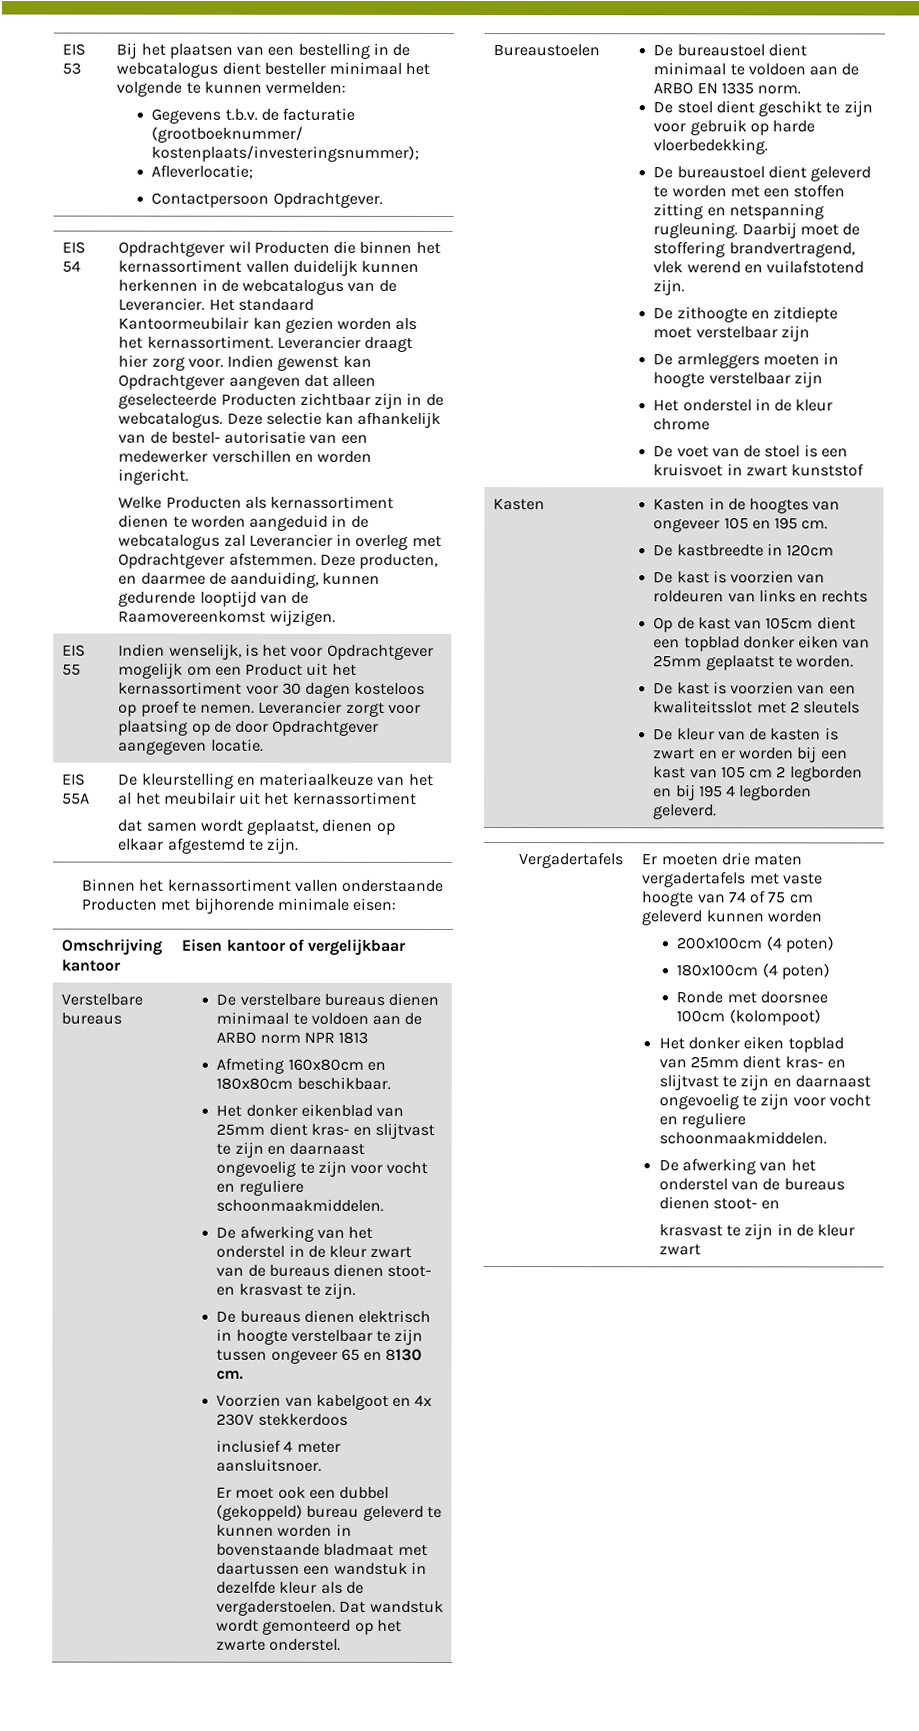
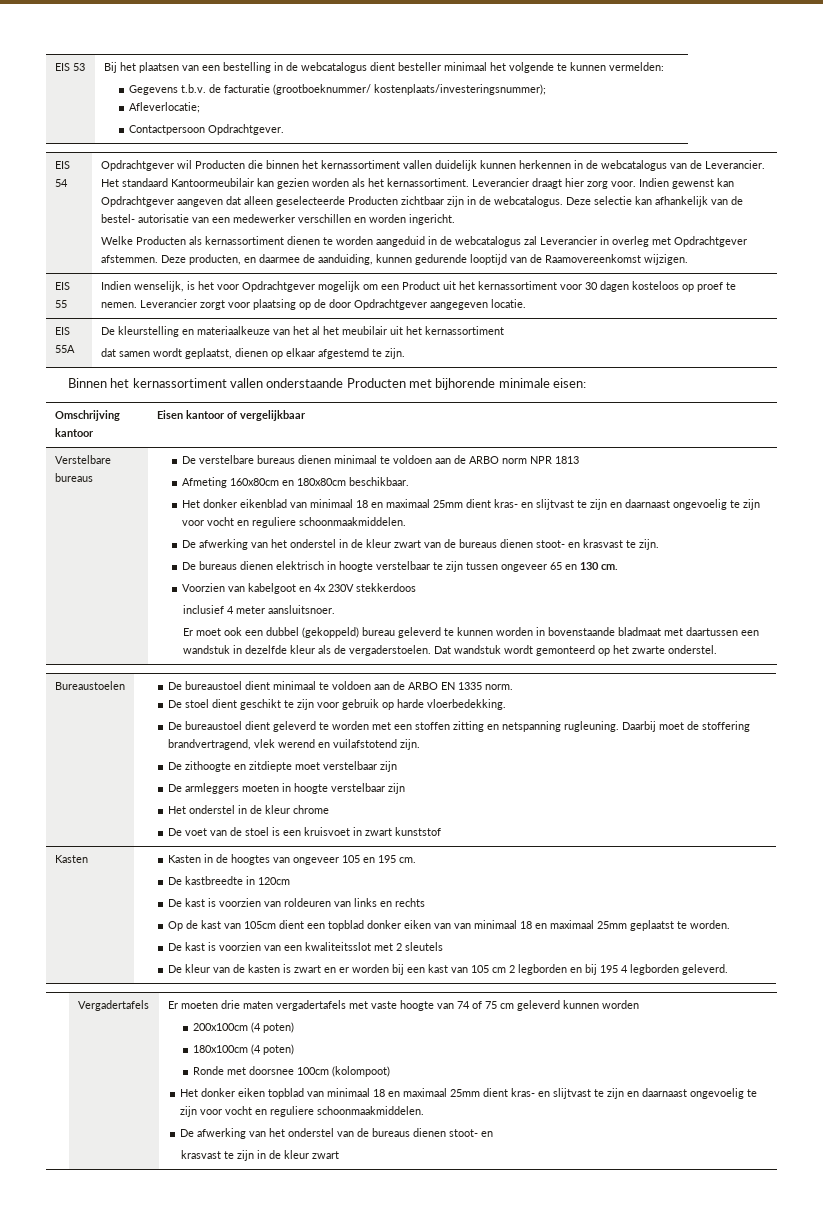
(405, 1112) none -> [310,499,431,508] minimaal 18 en maximaal
[385,1348,423,1361] 8130 -> [580,562,600,570] 130
(871, 644) none -> [454,920,595,929] van minimaal 18 en maximaal
(687, 1064) none -> [326,1088,447,1097] minimaal 18 en maximaal

